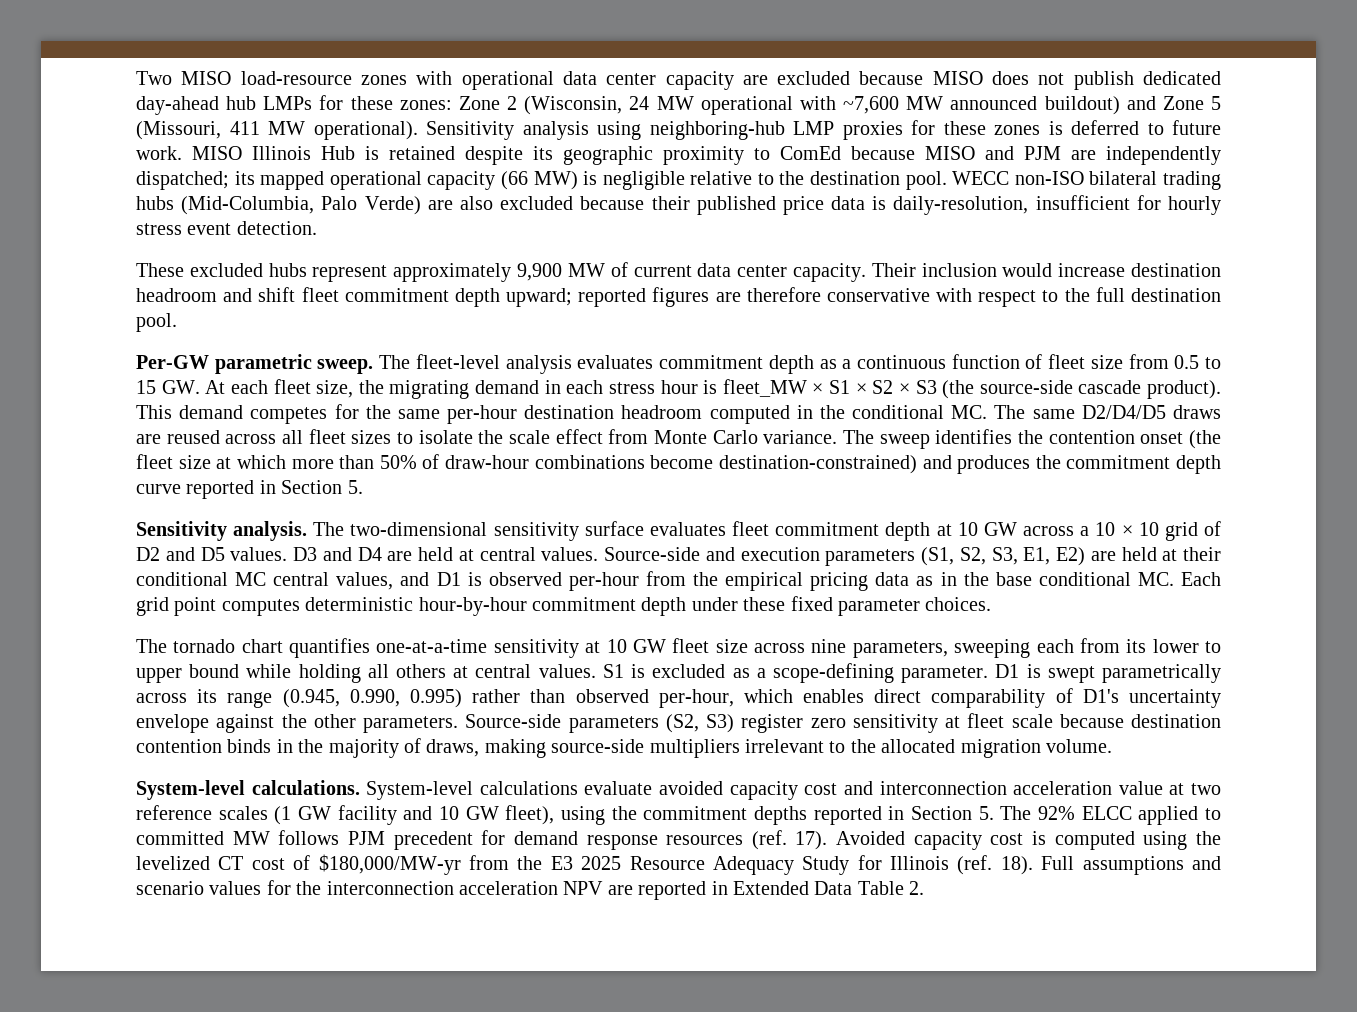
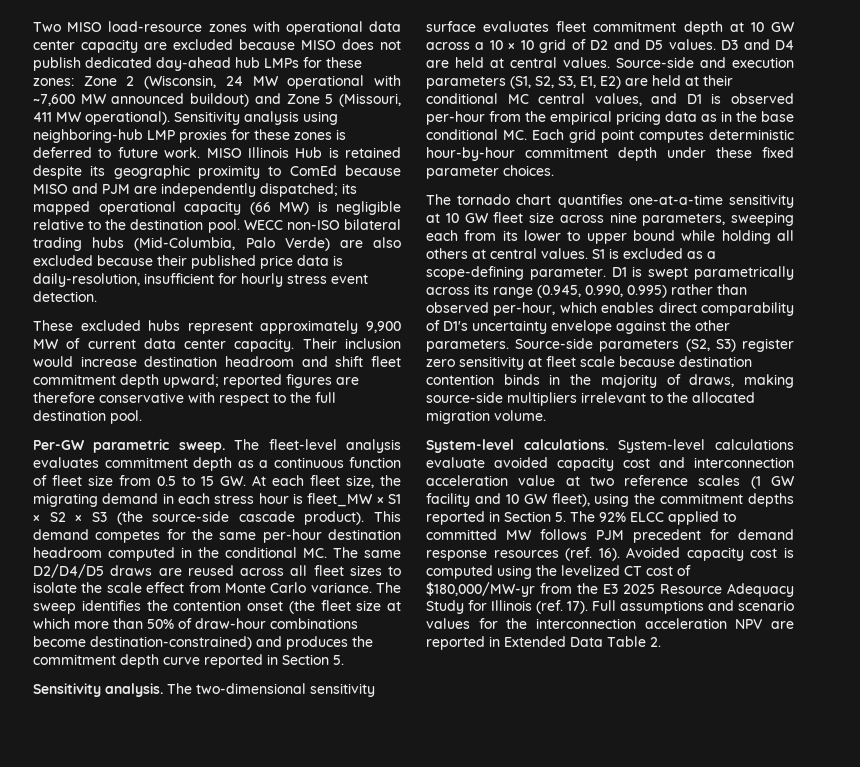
[795,831,828,850] 17). -> [598,548,620,561] 16).
[1000,856,1033,875] 18). -> [567,601,588,614] 17).

